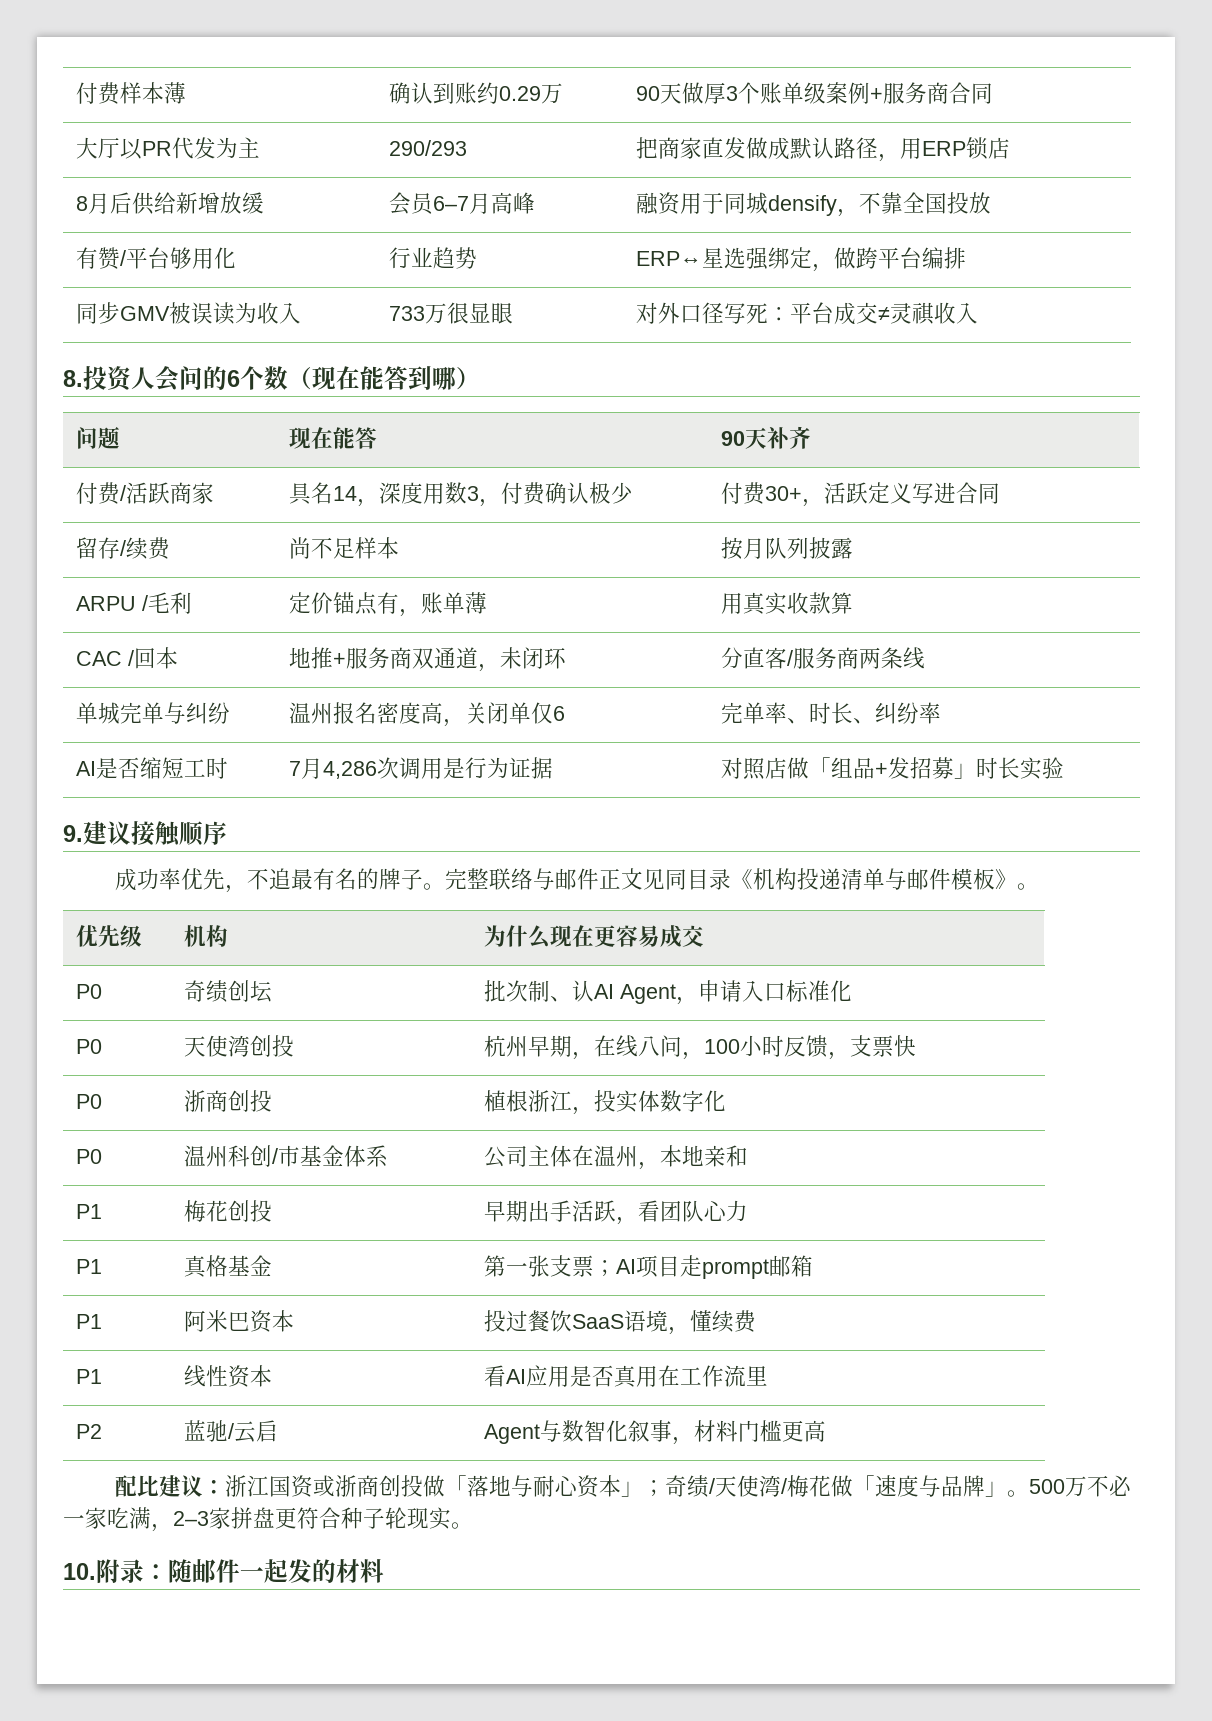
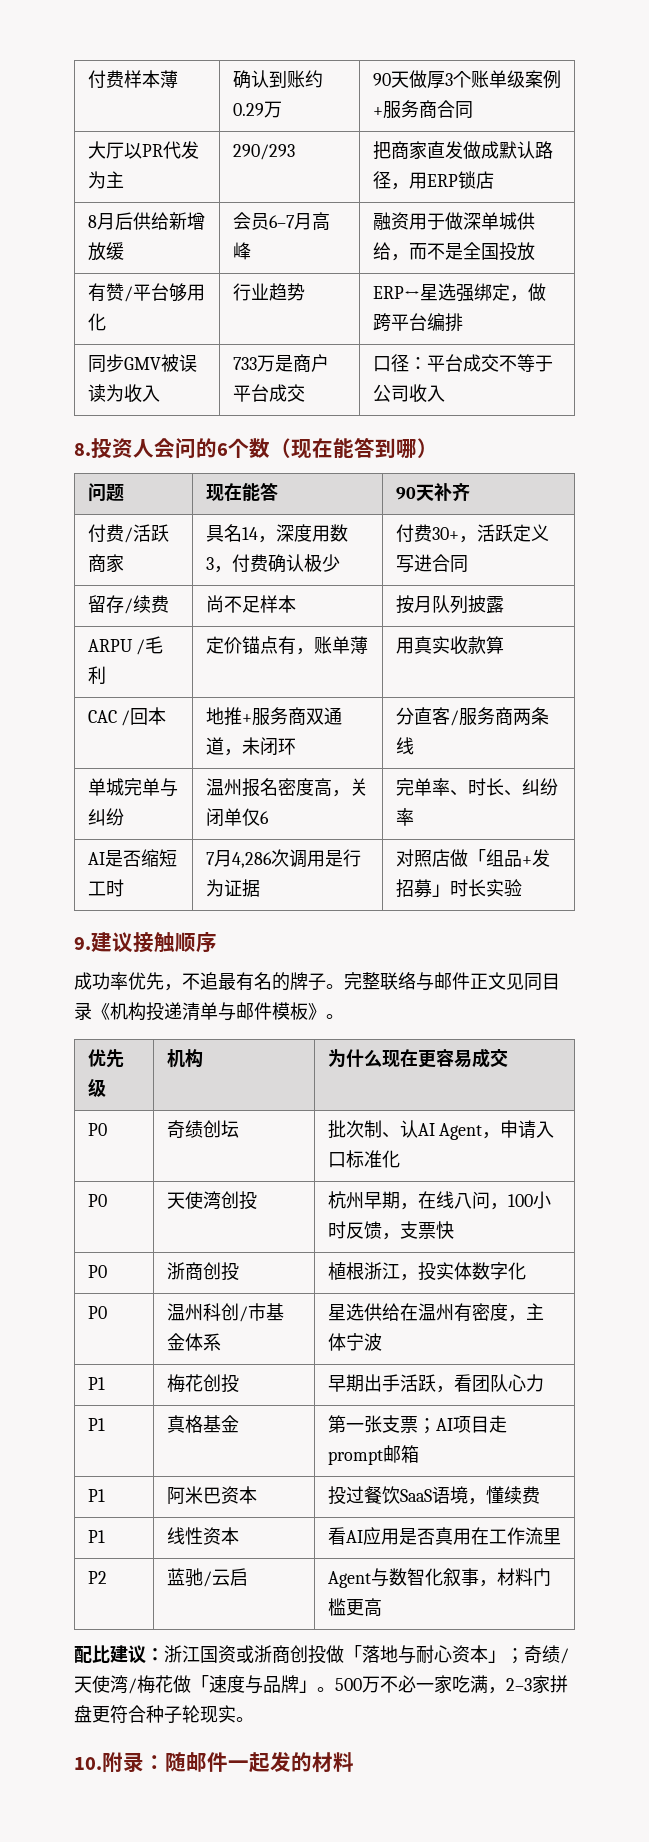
[724,192,904,217] 同城densify，不靠 -> [444,212,535,230] [372,242,463,261] 做深单城供给，而不是
[447,302,514,324] [636,302,935,325] 很显眼 | 对外口径写死：平台成交≠灵祺 -> [274,354,329,372] [232,384,305,402] [372,354,553,372] [372,384,409,402] 是商户平台成交 | 口径：平台成交不等于公司
[484,1145,749,1170] 公司主体在温州，本地亲和 -> [327,1303,544,1322] [327,1333,382,1351] 星选供给在温州有密度，主体宁波

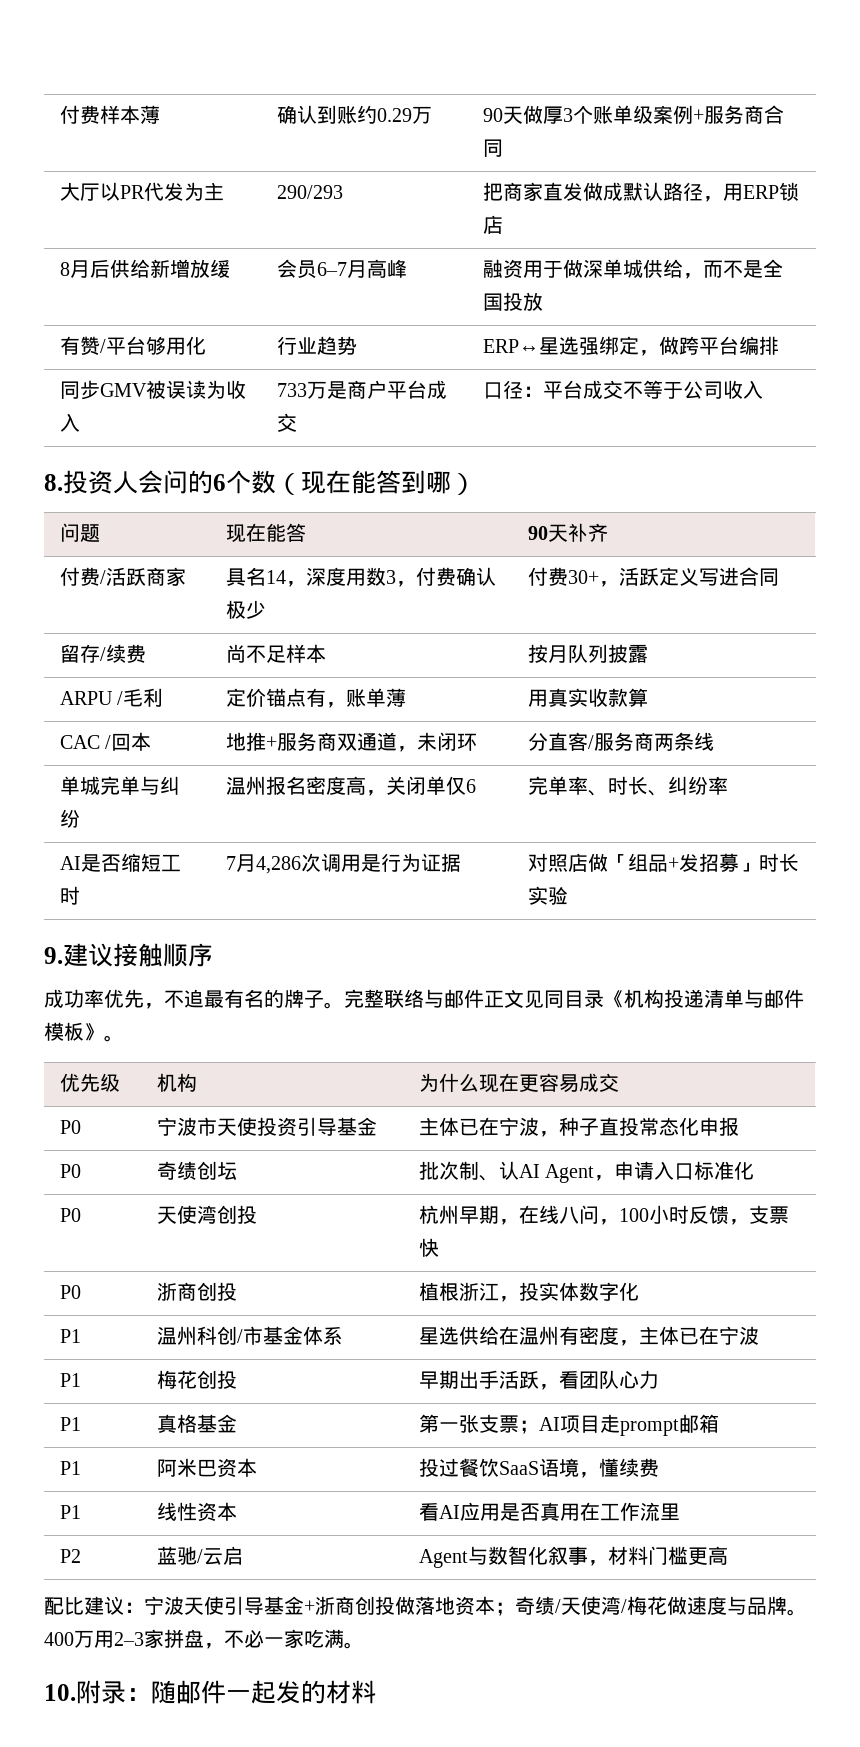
(508, 1058) none -> [59,1120,81,1134] [156,1117,377,1137] [418,1117,739,1137] // P0 | 宁波市天使投资引导基金 | 主体已在宁波，种子直投常态化申报
[87,1306,107,1319] P0 -> [59,1329,81,1343] P1
(346, 1342) none -> [678,1326,719,1345] 已在
[164,1645,506,1664] 浙江国资或浙商创投做「落地与耐心资本」 -> [144,1596,495,1616] 宁波天使引导基金+浙商创投做落地资本
[191,1675,209,1691] 「 -> (687, 1605) none
[299,1675,568,1694] [74,1705,236,1724] 」。500万不必一家吃满，2–3家拼盘更符合种子轮现实 -> [787,1609,807,1616] [44,1629,344,1649] 。400万用2–3家拼盘，不必一家吃满

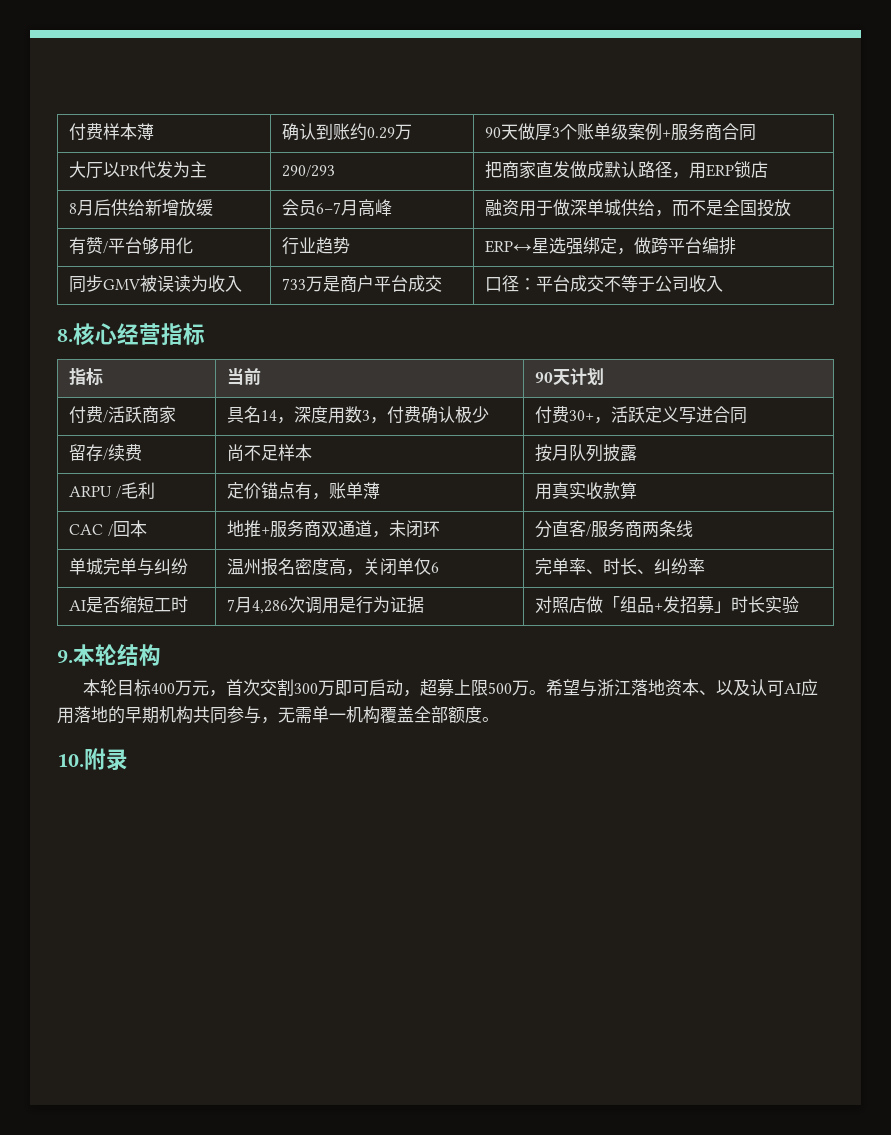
[63,470,476,495] [59,523,100,542] [225,523,306,543] [527,523,608,542] 投资人会问的6个数（现在能答到哪） // 问题 | 现在能答 | 90天补齐 -> [73,323,205,345] [68,368,103,385] [226,368,261,385] [534,368,604,385] 核心经营指标 // 指标 | 当前 | 90天计划
[63,943,213,967] [44,989,804,1009] [44,1022,124,1042] [59,1073,120,1092] [156,1073,197,1092] [418,1073,619,1093] [59,1120,81,1134] [156,1117,377,1137] [418,1117,739,1137] [59,1164,81,1178] [156,1161,237,1180] [418,1161,754,1183] [59,1208,81,1222] [156,1205,257,1224] [418,1205,789,1225] [418,1238,439,1257] [59,1285,81,1299] [156,1282,237,1301] [418,1282,639,1302] [59,1329,81,1343] [156,1326,343,1346] [418,1326,759,1346] [59,1373,81,1387] [156,1370,237,1389] [418,1370,659,1390] [59,1417,81,1431] [156,1414,237,1433] [418,1414,719,1436] [59,1461,81,1475] [156,1458,257,1478] [418,1458,659,1478] [59,1505,81,1519] [156,1502,237,1522] [418,1502,680,1521] [59,1549,81,1563] [156,1546,243,1565] [418,1546,728,1568] [44,1596,807,1616] [44,1629,364,1649] [44,1680,376,1704] 建议接触顺序 // 成功率优先，不追最有名的牌子。完整联络与邮件正文见同目录《机构投递清单与邮件模板》。 // 优先级 | 机构 | 为什么现在更容易成交 // P0 | 宁波市天使投资引导基金 | 主体已在宁波，种子直投常态化申报 // P0 | 奇绩创坛 | 批次制、认AI Agent，申请入口标准化 // P0 | 天使湾创投 | 杭州早期，在线八问，100小时反馈，支票快 // P0 | 浙商创投 | 植根浙江，投实体数字化 // P1 | 温州科创/市基金体系 | 星选供给在温州有密度，主体已在宁波 // P1 | 梅花创投 | 早期出手活跃，看团队心力 // P1 | 真格基金 | 第一张支票；AI项目走prompt邮箱 // P1 | 阿米巴资本 | 投过餐饮SaaS语境，懂续费 // P1 | 线性资本 | 看AI应用是否真用在工作流里 // P2 | 蓝驰/云启 | Agent与数智化叙事，材料门槛更高 // 配比建议：宁波天使引导基金+浙商创投做落地资本；奇绩/天使湾/梅花做速度与品牌。400万用2–3家拼盘，不必一家吃满。 // 10.附录：随邮件一起发的材料 -> [73,644,161,666] [83,679,819,697] [57,706,499,724] [57,748,128,771] 本轮结构 // 本轮目标400万元，首次交割300万即可启动，超募上限500万。希望与浙江落地资本、以及认可AI应用落地的早期机构共同参与，无需单一机构覆盖全部额度。 // 10.附录

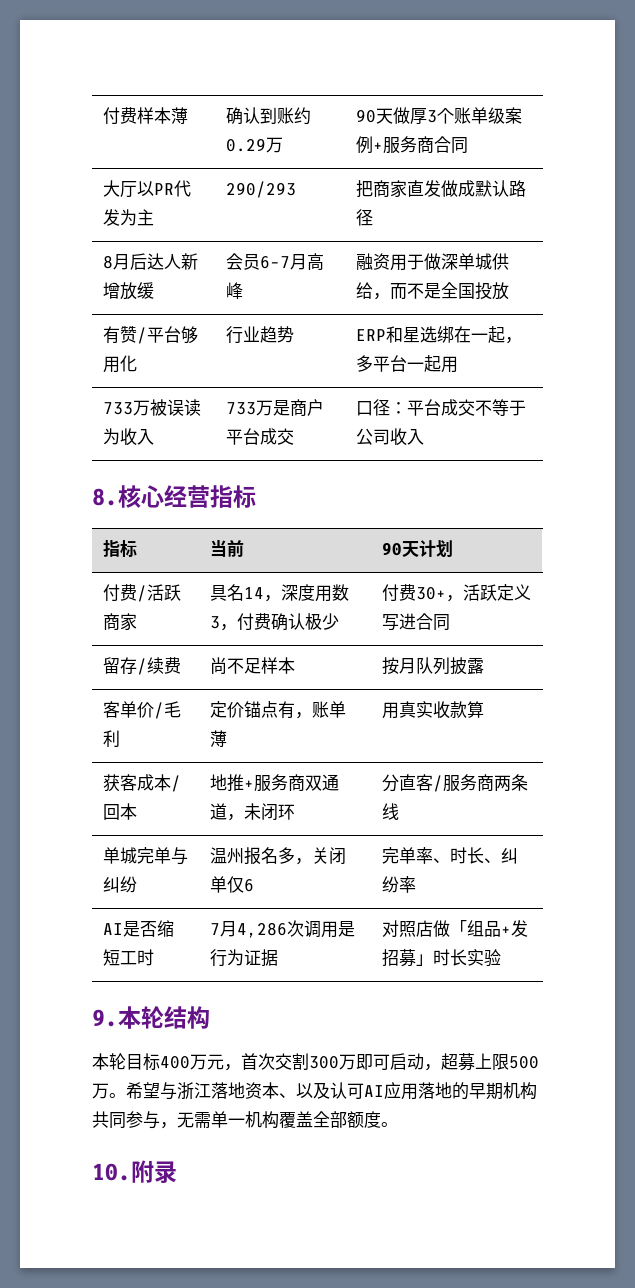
[671,161,768,179] ，用ERP锁店 -> (374, 217) none
[110,199,145,216] 供给 -> [147,253,182,270] 达人
[484,237,736,255] [68,275,141,293] ERP↔星选强绑定，做跨平台编排 // 同步GMV -> [356,326,523,344] [356,355,459,373] [103,400,151,416] ERP和星选绑在一起，多平台一起用 // 733万
[68,486,112,497] ARPU -> [103,701,155,718] 客单价
[68,524,103,535] CAC -> [103,774,172,792] 获客成本
[294,558,346,576] 密度高 -> [278,847,296,864] 多

